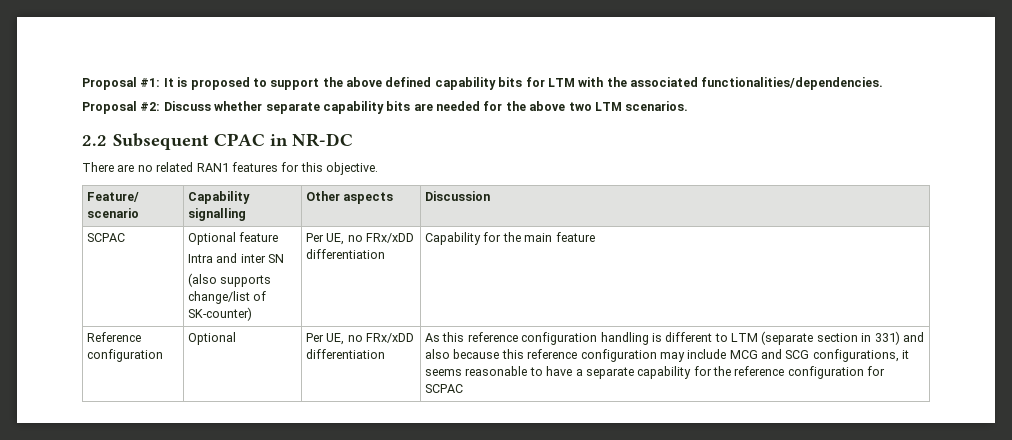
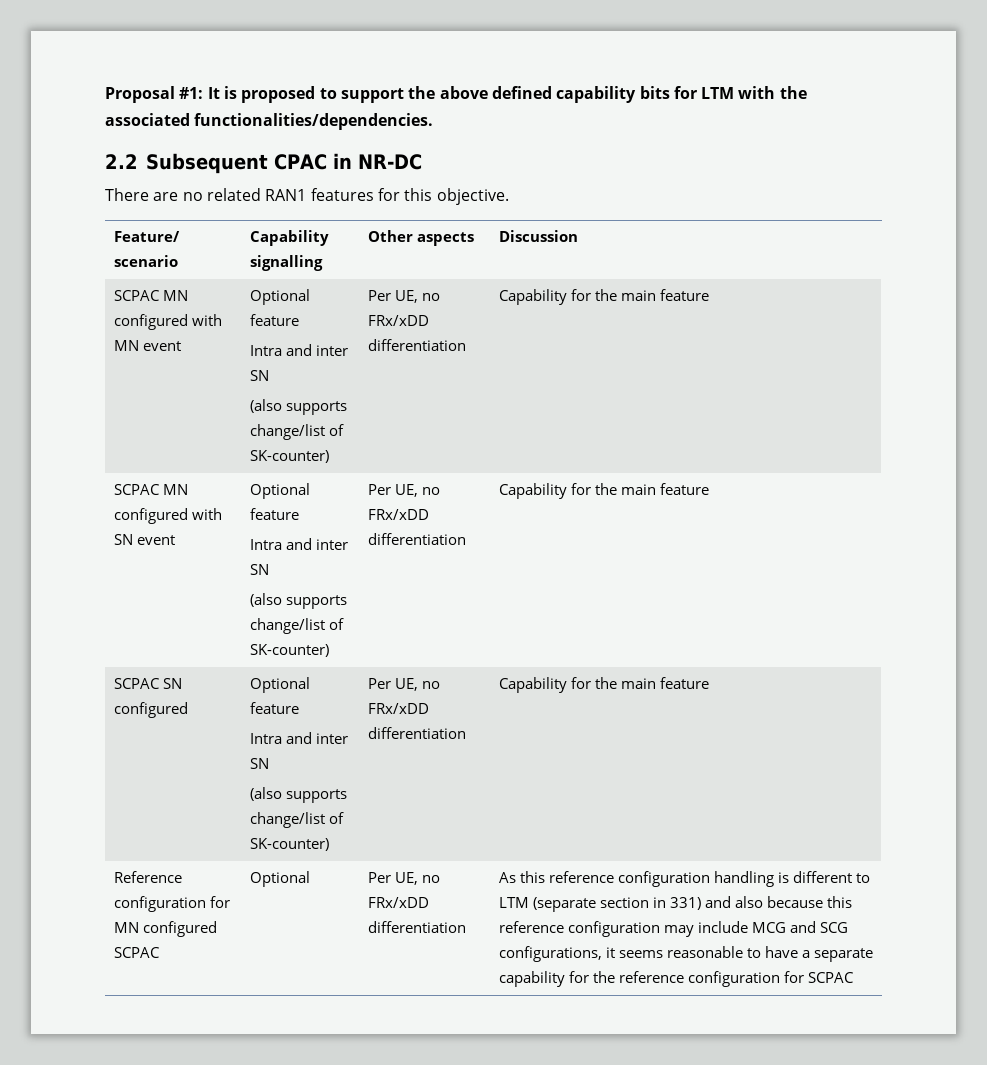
[82,101,689,114] // Proposal #2: Discuss whether separate capability bits are needed for the above two LTM scenarios. -> (434, 121) none
(126, 237) none -> [162,290,188,301] [113,314,222,330] [113,340,181,351] [249,289,310,305] [249,314,299,326] [249,344,348,356] [249,370,269,381] [249,399,347,415] [249,424,344,440] [249,450,329,463] [367,290,440,303] [367,315,429,326] [367,339,466,351] [498,289,709,305] [113,484,188,495] [113,508,222,524] [113,534,175,545] [249,483,310,499] [249,508,299,520] [249,538,348,550] [249,564,269,575] [249,593,347,609] [249,618,344,634] [249,644,329,657] [367,484,440,497] [367,509,429,520] [367,533,466,545] [498,483,709,499] [113,678,182,689] [113,702,188,718] MN configured with MN event | Optional feature // Intra and inter SN // (also supports change/list of SK-counter) | Per UE, no FRx/xDD differentiation | Capability for the main feature // SCPAC MN configured with SN event | Optional feature // Intra and inter SN // (also supports change/list of SK-counter) | Per UE, no FRx/xDD differentiation | Capability for the main feature // SCPAC SN configured
(164, 355) none -> [209,896,230,908] [113,921,217,937] [113,947,160,958] for MN configured SCPAC

